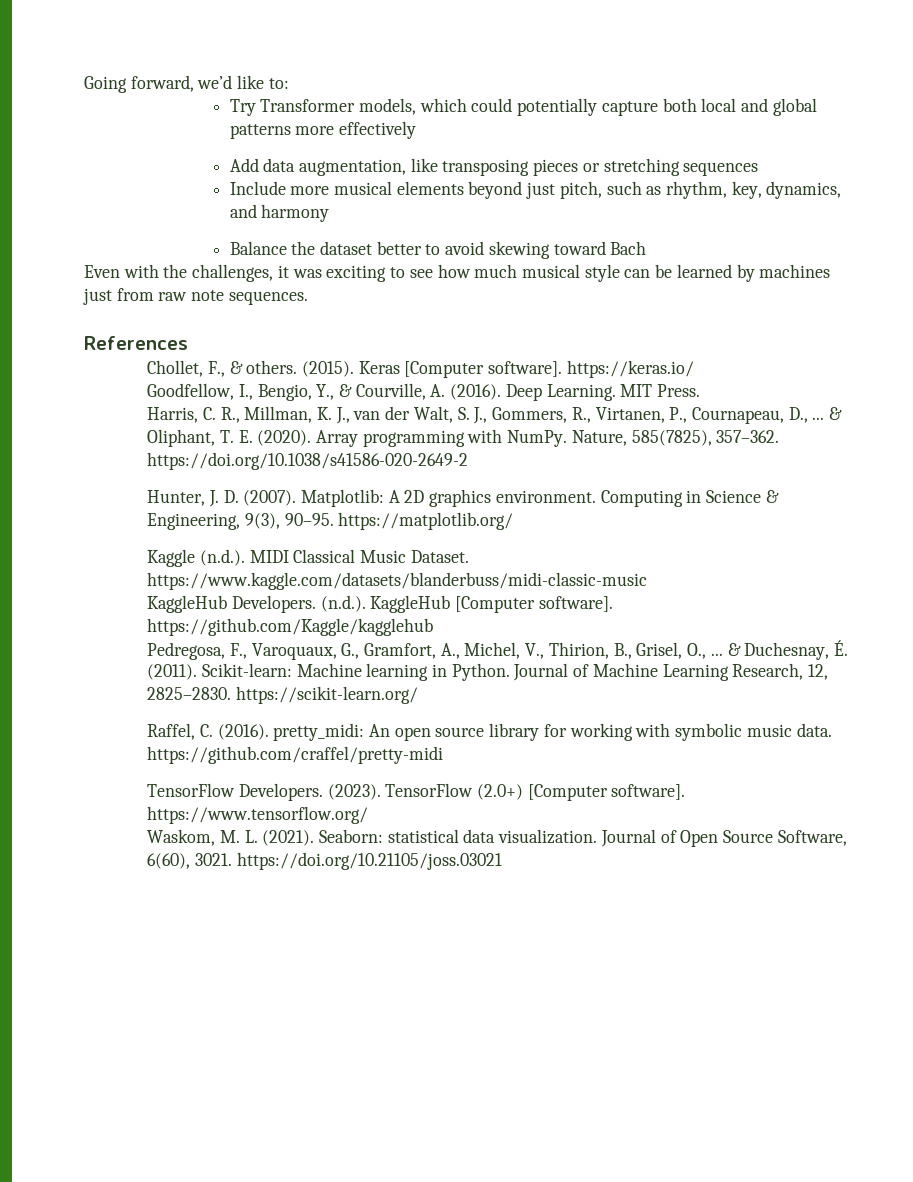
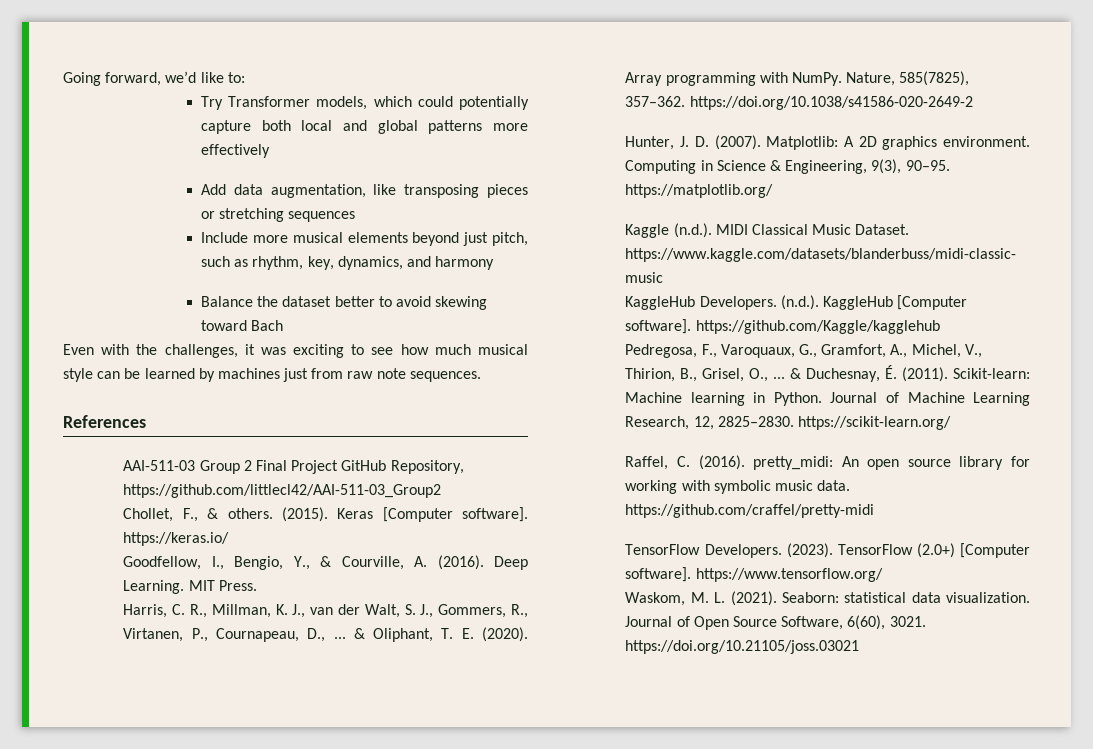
(188, 343) none -> [123,460,464,474] [123,484,442,498] // AAI-511-03 Group 2 Final Project GitHub Repository, https://github.com/littlecl42/AAI-511-03_Group2

